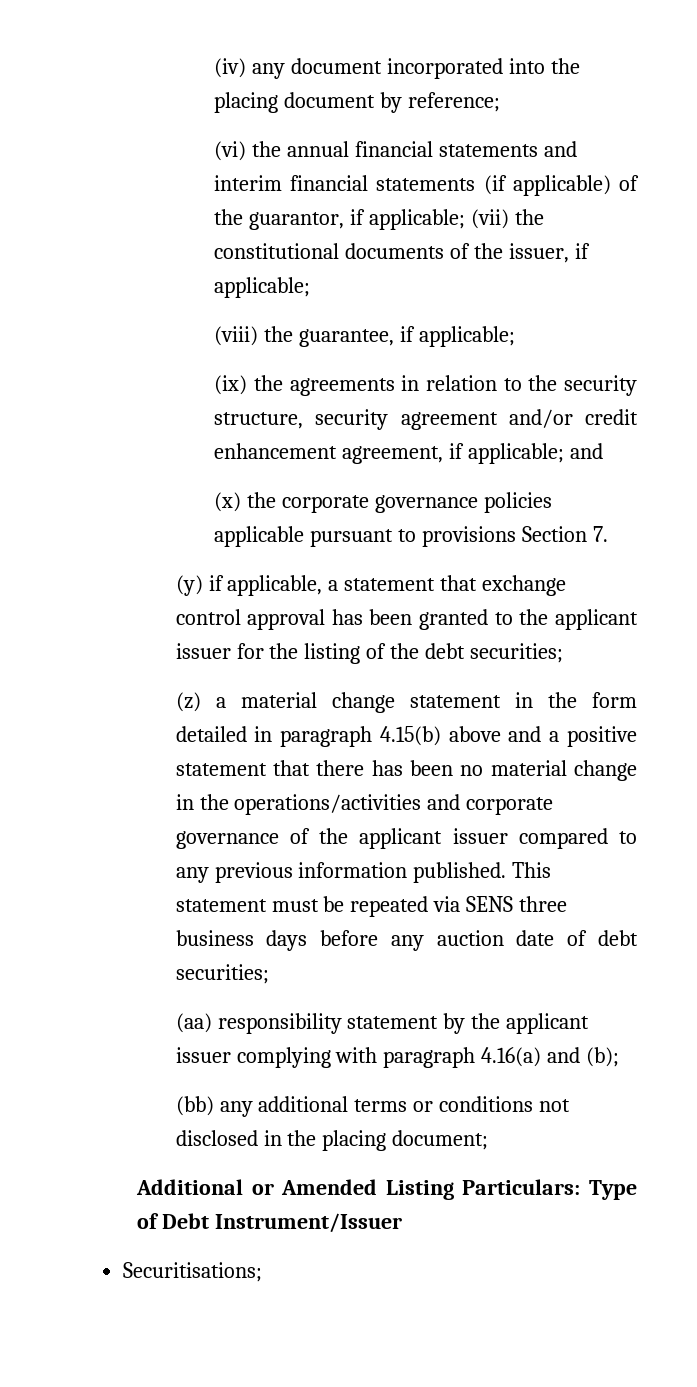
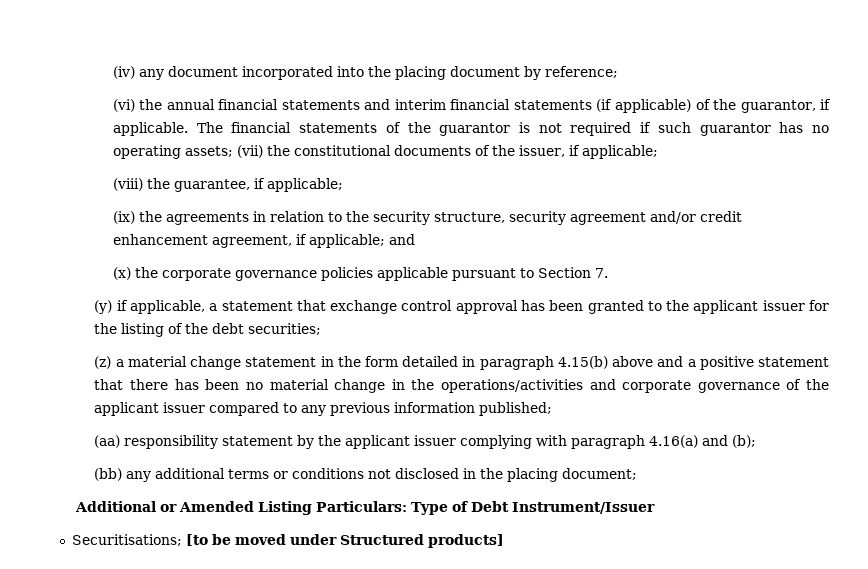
[368,209,465,230] applicable; -> [112,122,829,136] [112,145,233,159] applicable. The financial statements of the guarantor is not required if such guarantor has no operating assets;
[421,526,516,547] provisions -> (534, 273) none
[413,862,552,883] [175,896,568,917] [175,930,638,951] [175,964,269,984] published. This statement must be repeated via SENS three business days before any auction date of debt securities; -> [479,402,553,416] published;
(262, 1272) none -> [186,534,505,548] [to be moved under Structured products]

